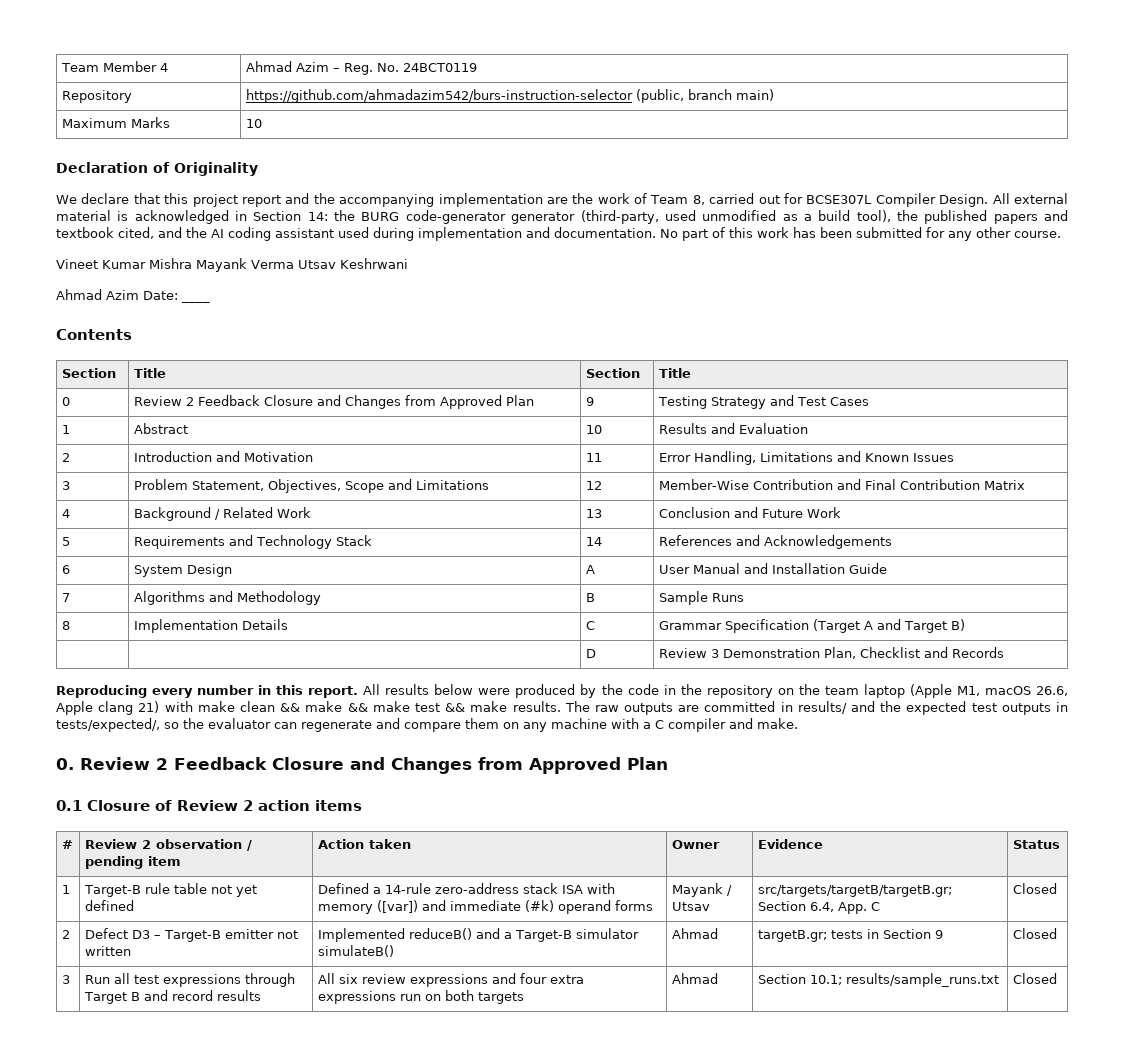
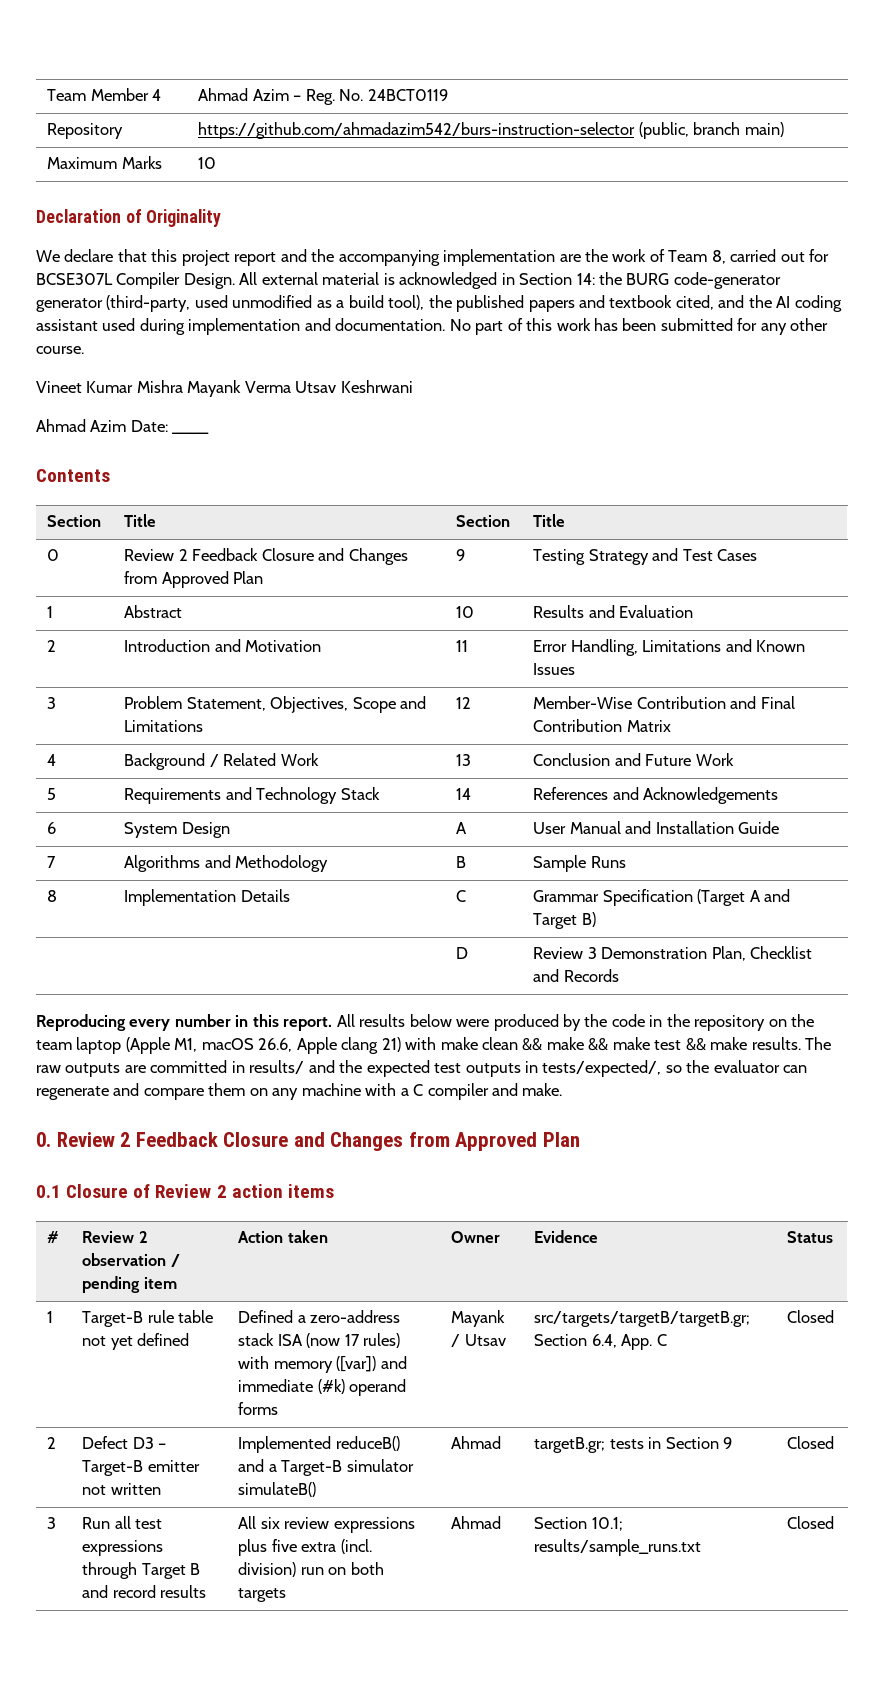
[384,883,431,894] 14-rule -> (306, 1319) none
(583, 889) none -> [306,1333,401,1348] (now 17 rules)
[491,973,584,984] [317,991,396,1004] and four extra expressions -> [238,1539,372,1556] [238,1562,297,1577] plus five extra (incl. division)

